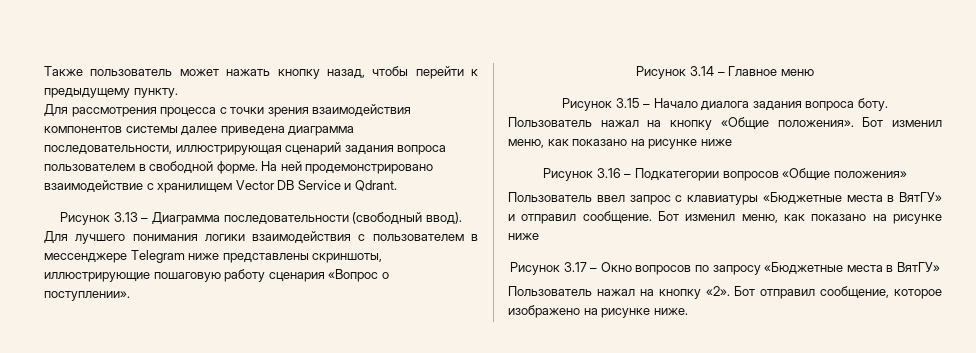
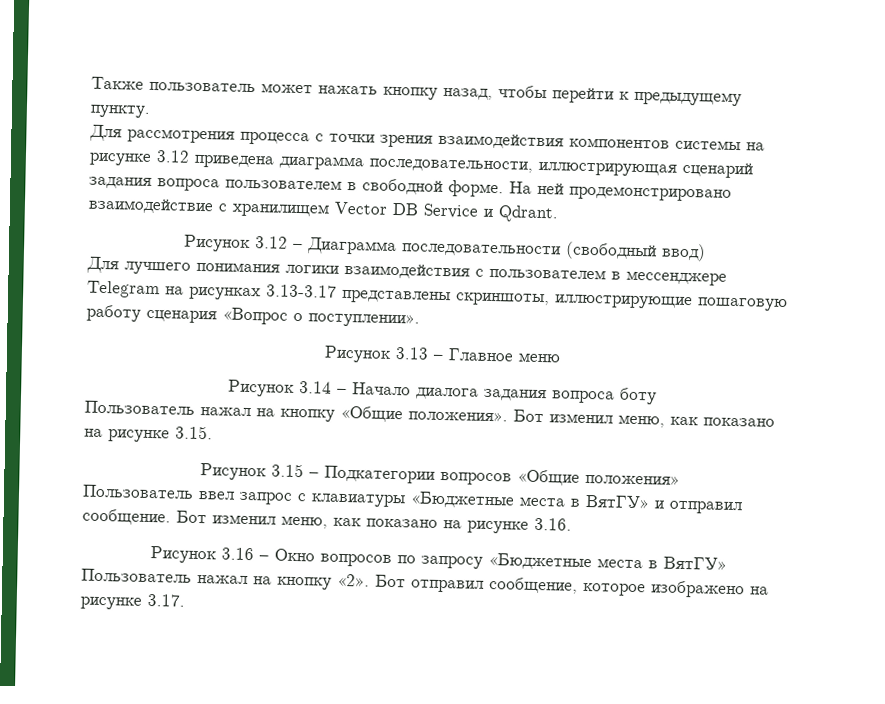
[181,126,218,136] далее -> [746,142,765,151] [89,150,190,166] на рисунке 3.12
[113,212,138,222] 3.13 -> [255,236,288,249] 3.12
[425,212,462,225] ввод). -> [661,243,706,262] ввод)
[188,253,220,260] ниже -> [165,284,337,301] на рисунках 3.13-3.17
[689,66,714,76] 3.14 -> [395,347,429,360] 3.13
[615,98,640,108] 3.15 -> [298,381,332,394] 3.14
[857,98,888,111] боту. -> [618,387,657,405] боту
[700,139,732,146] [543,168,621,181] ниже // Рисунок 3.16 -> [175,425,213,440] [200,463,304,481] 3.15. // Рисунок 3.15
[508,233,539,240] [510,262,587,275] ниже // Рисунок 3.17 -> [534,517,572,531] [149,546,254,564] 3.16. // Рисунок 3.16
[653,308,688,315] ниже. -> [147,593,185,607] 3.17.

